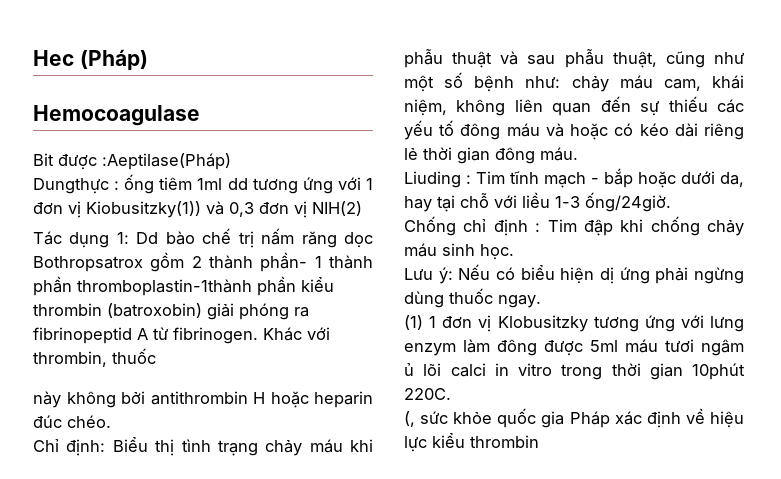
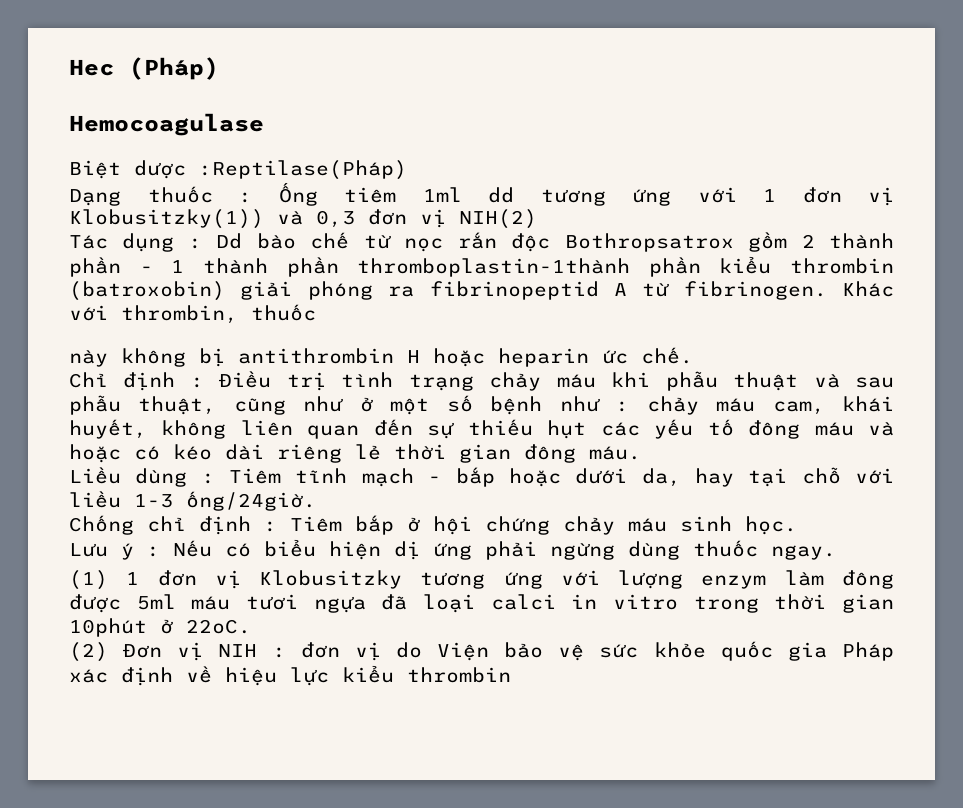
[33,153,231,170] [33,174,155,194] Bit được :Aeptilase(Pháp) // Dungthực : ống -> [69,160,407,180] [69,183,318,206] Biệt dược :Reptilase(Pháp) // Dạng thuốc : Ống
[86,201,201,218] Kiobusitzky(1)) -> [69,209,264,229] Klobusitzky(1))
[116,232,129,244] 1: -> [188,238,202,249] :
[238,228,374,248] trị nấm răng dọc -> [363,232,551,252] từ nọc rắn độc
[260,252,308,272] phần- -> [69,257,153,277] phần -
[121,391,145,404] bởi -> [199,348,225,367] bị
[33,415,111,428] đúc chéo. -> [602,347,693,364] ức chế.
[66,437,175,456] định: Biểu thị -> [123,371,326,391] định : Điều trị
(744, 58) none -> [359,397,373,412] ở
[525,76,561,88] như: -> [559,396,630,412] như :
[404,99,447,116] niệm, -> [69,419,147,439] huyết,
(708, 104) none -> [547,420,587,439] hụt
[404,171,505,188] Liuding : Tim -> [69,467,282,487] Liều dùng : Tiêm
[547,216,700,236] Tim đập khi chống -> [290,515,550,535] Tiêm bắp ở hội chứng
[438,267,453,284] ý: -> [121,543,160,560] ý :
[710,316,744,332] lưng -> [618,570,684,589] lượng
[701,339,744,356] [404,363,442,376] ngâm ủ lõi -> [313,594,475,613] ngựa đã loại
[404,388,451,400] [404,411,415,427] 220C. // (, -> [160,619,251,634] [69,642,585,662] ở 22oC. // (2) Đơn vị NIH : đơn vị do Viện bảo vệ

